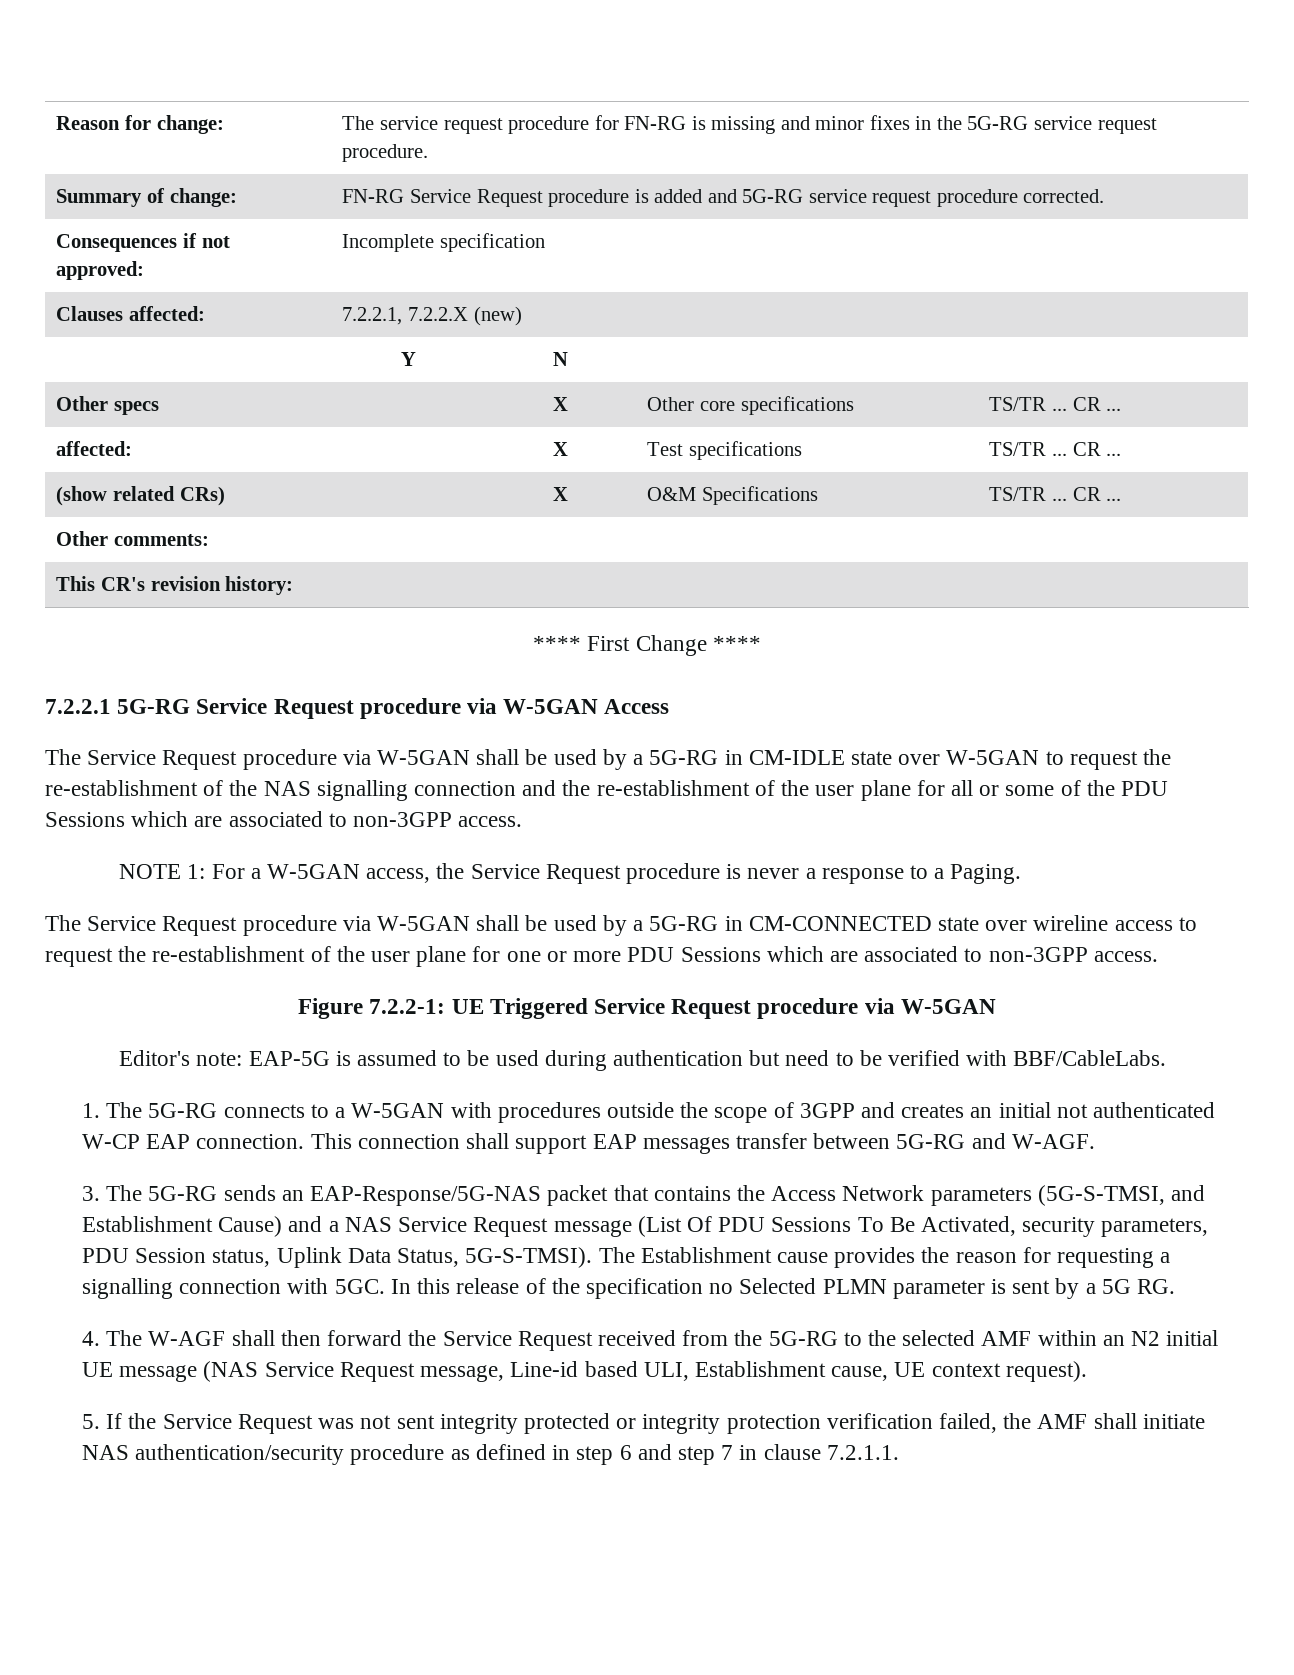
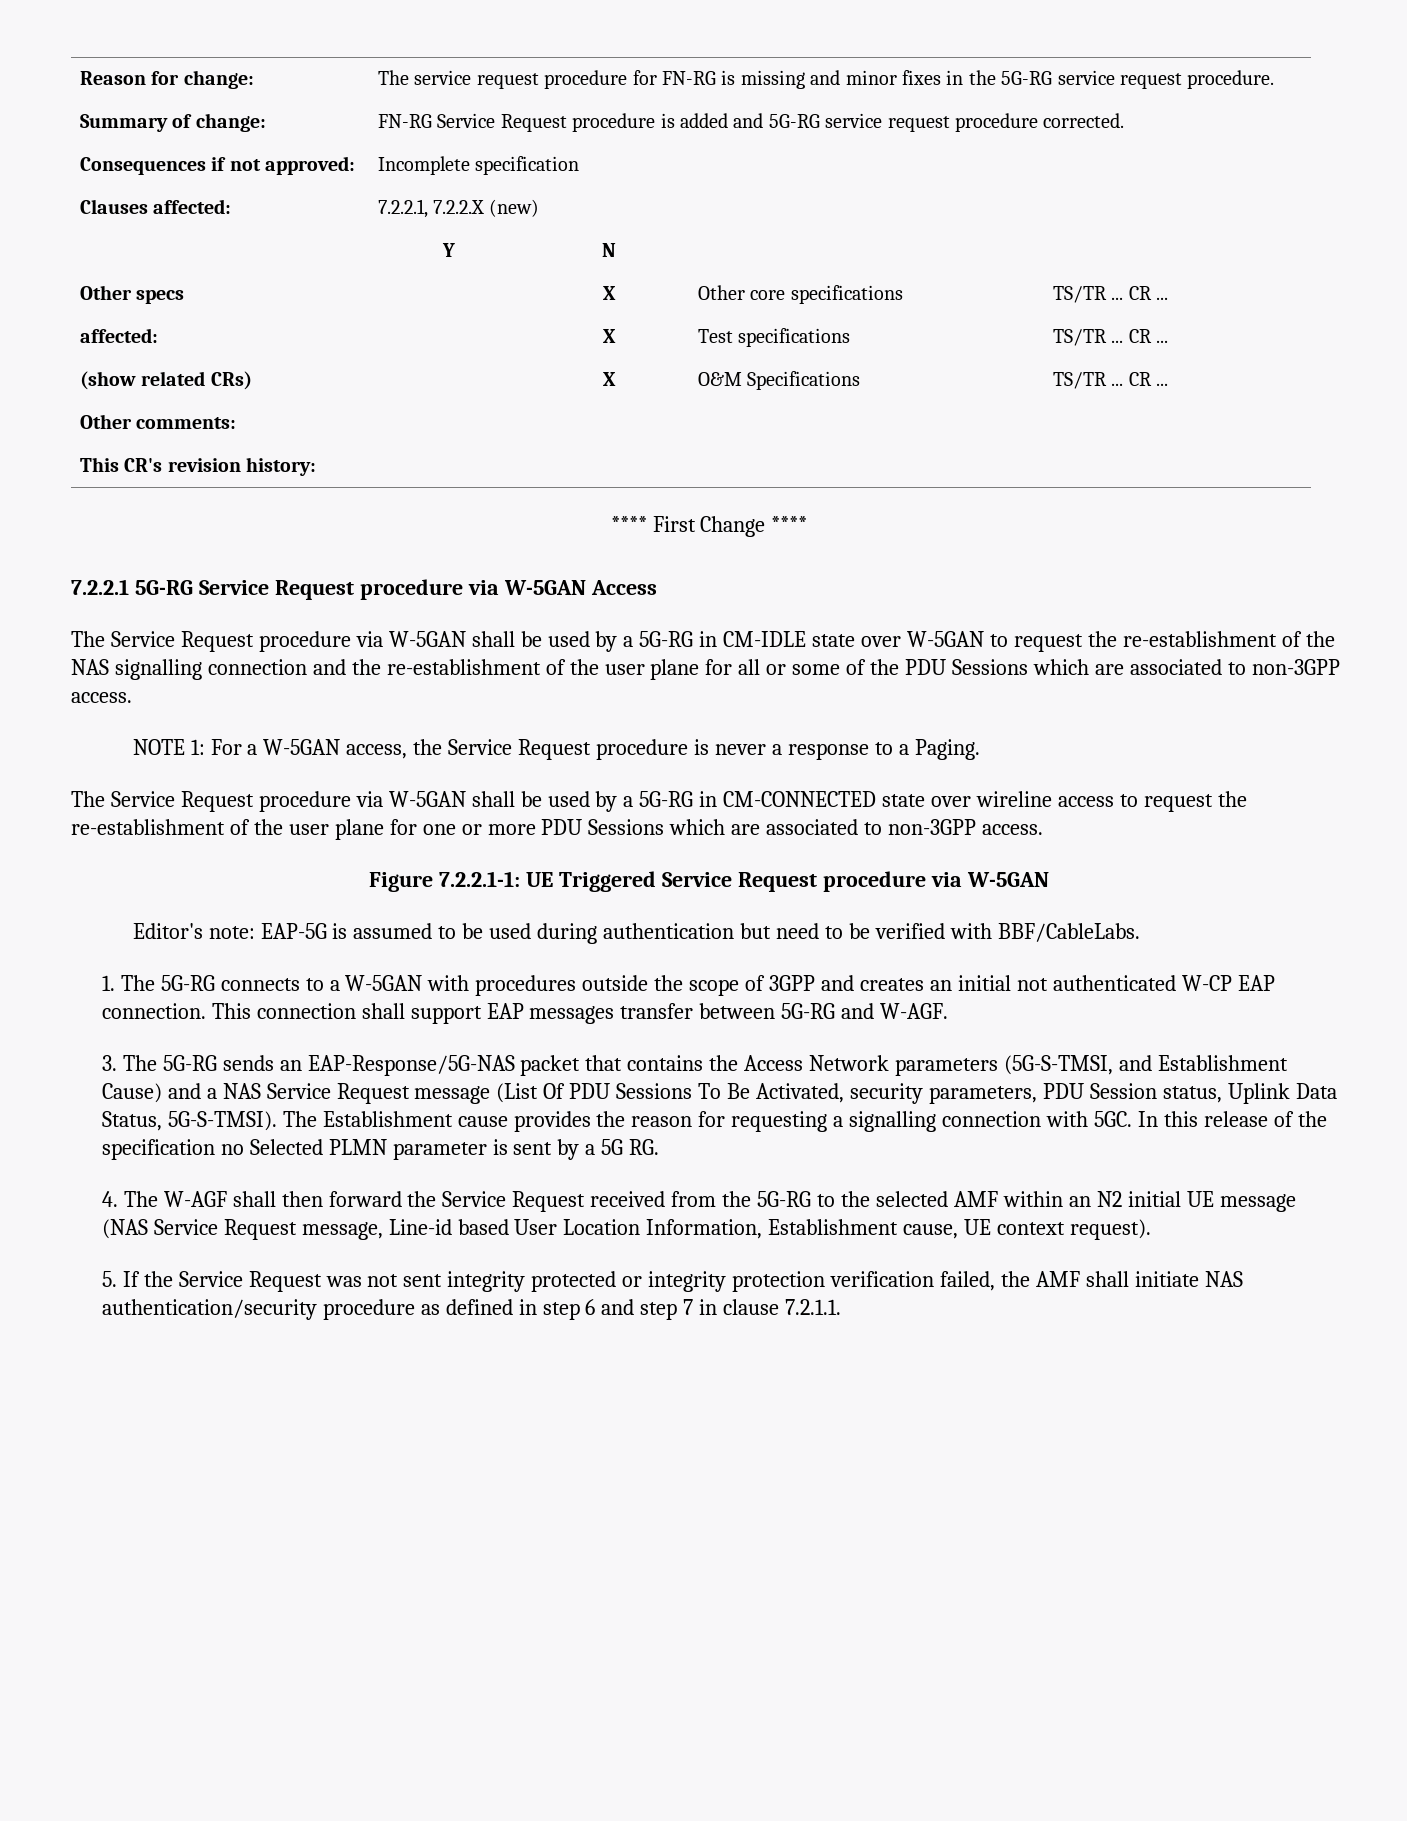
[369,999,446,1014] 7.2.2-1: -> [439,871,521,887] 7.2.2.1-1:
[643,1362,689,1381] ULI, -> [514,1219,763,1239] User Location Information,

